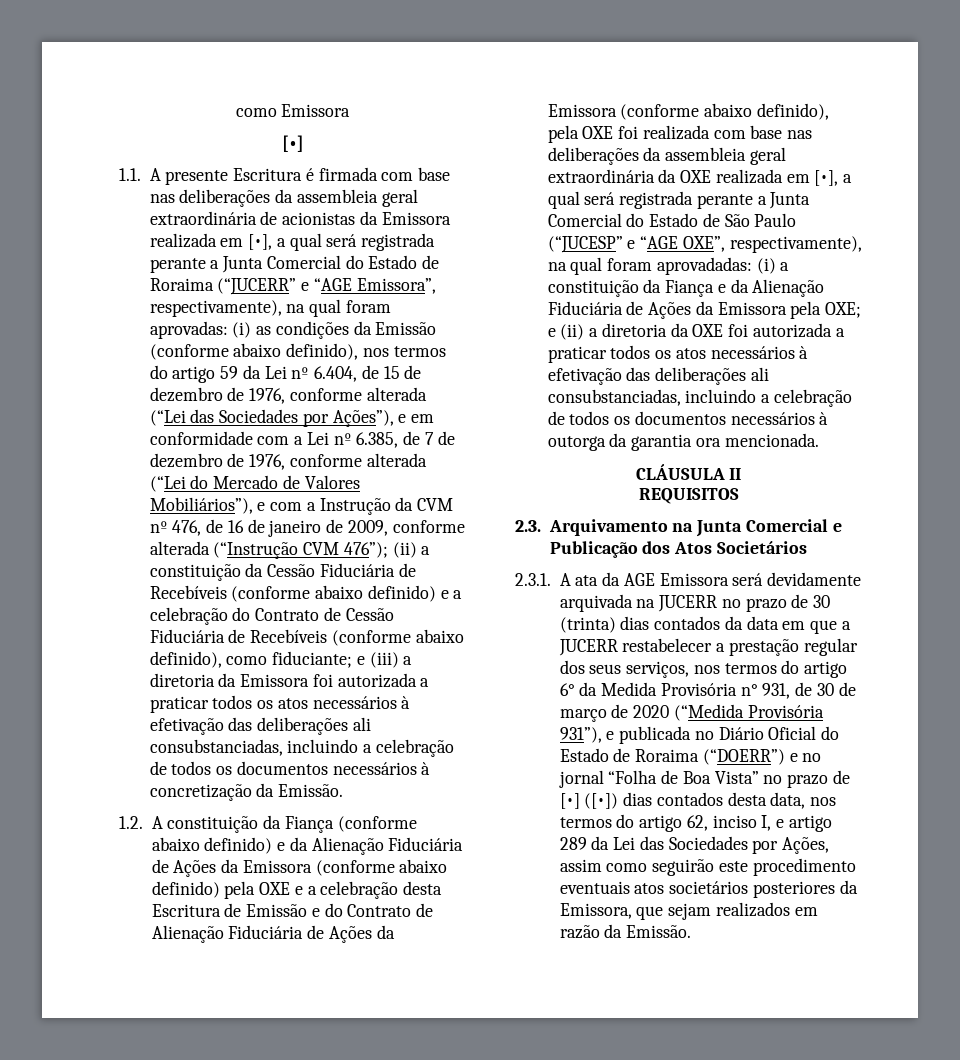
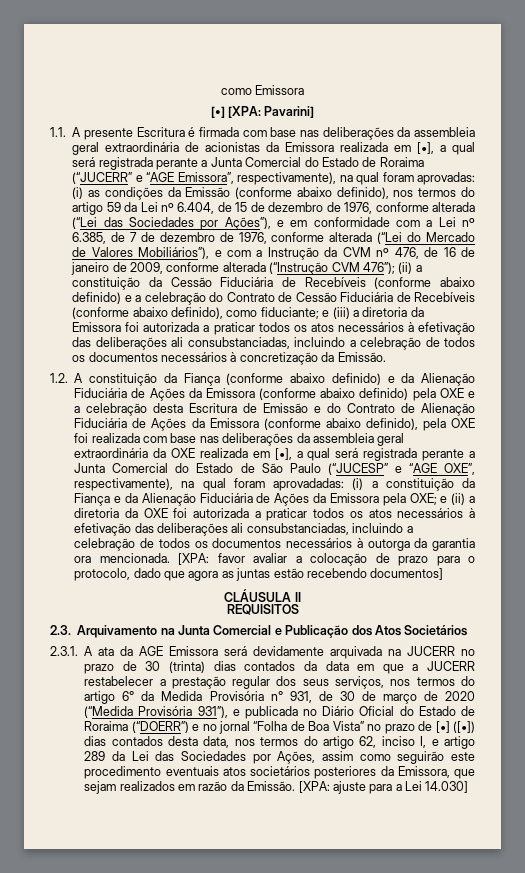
(304, 143) none -> [228,106,315,118] [XPA: Pavarini]
(819, 440) none -> [178,553,476,566] [74,568,444,581] [XPA: favor avaliar a colocação de prazo para o protocolo, dado que agora as juntas estão recebendo documentos]
(692, 931) none -> [298,781,469,794] [XPA: ajuste para a Lei 14.030]

